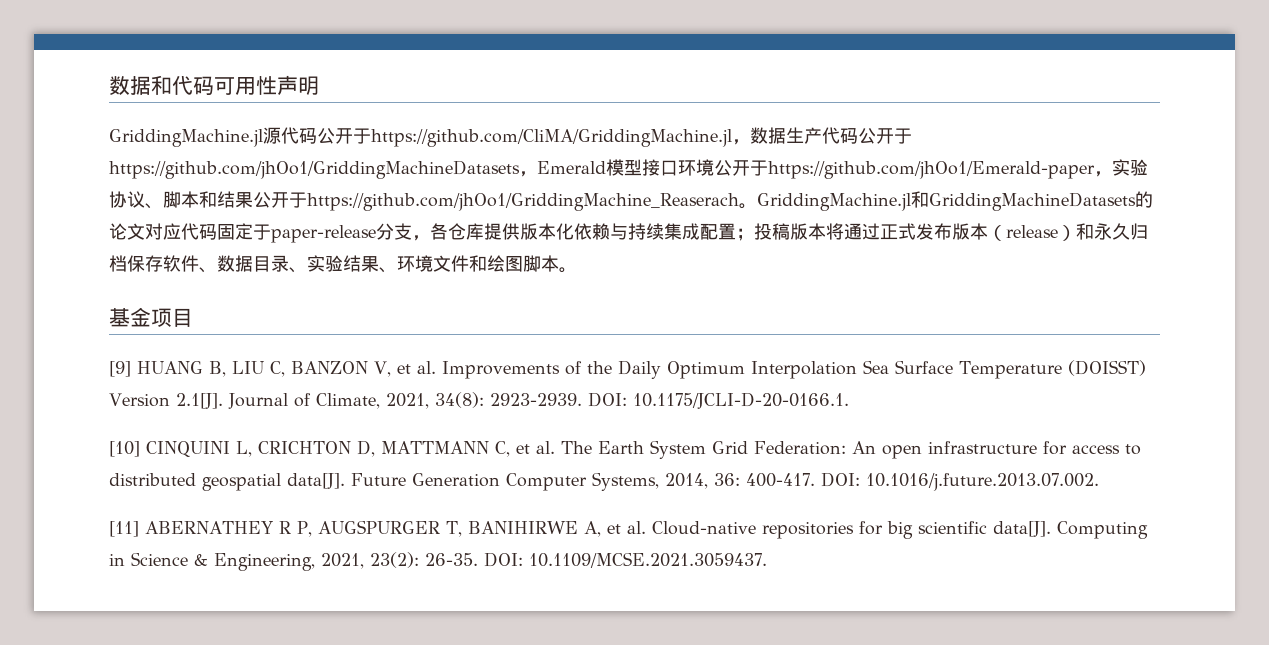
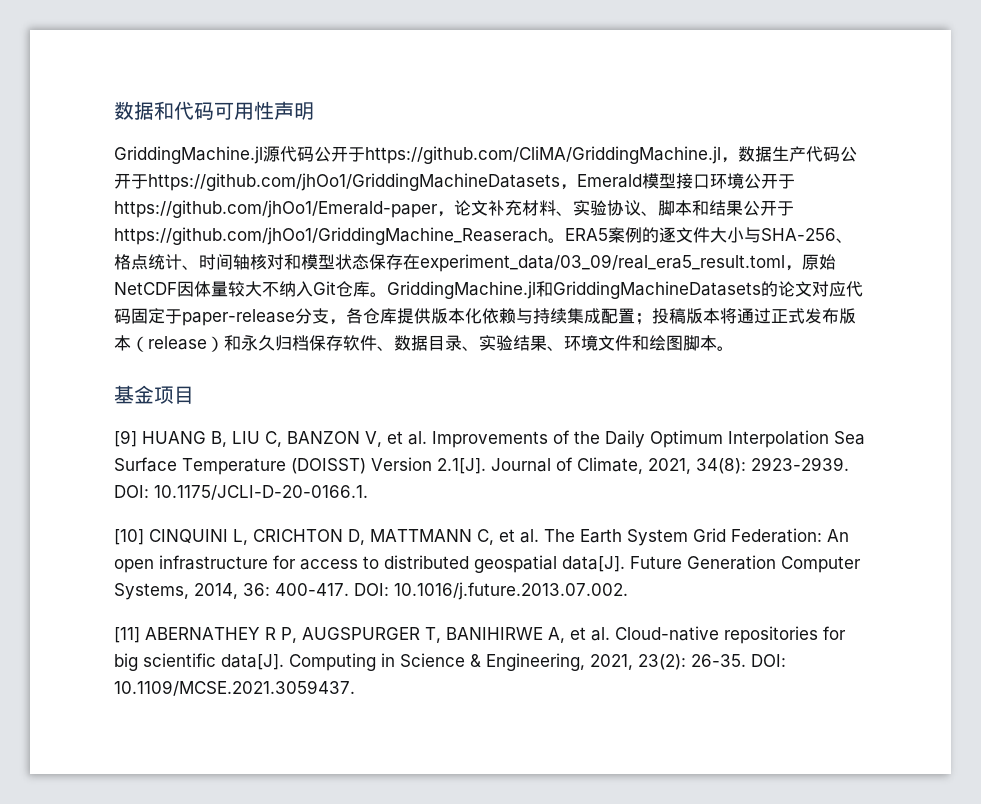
(1112, 174) none -> [454,200,573,216] 论文补充材料、
(757, 206) none -> [565,227,853,243] [114,254,836,272] [114,281,387,297] ERA5案例的逐文件大小与SHA-256、格点统计、时间轴核对和模型状态保存在experiment_data/03_09/real_era5_result.toml，原始NetCDF因体量较大不纳入Git仓库。

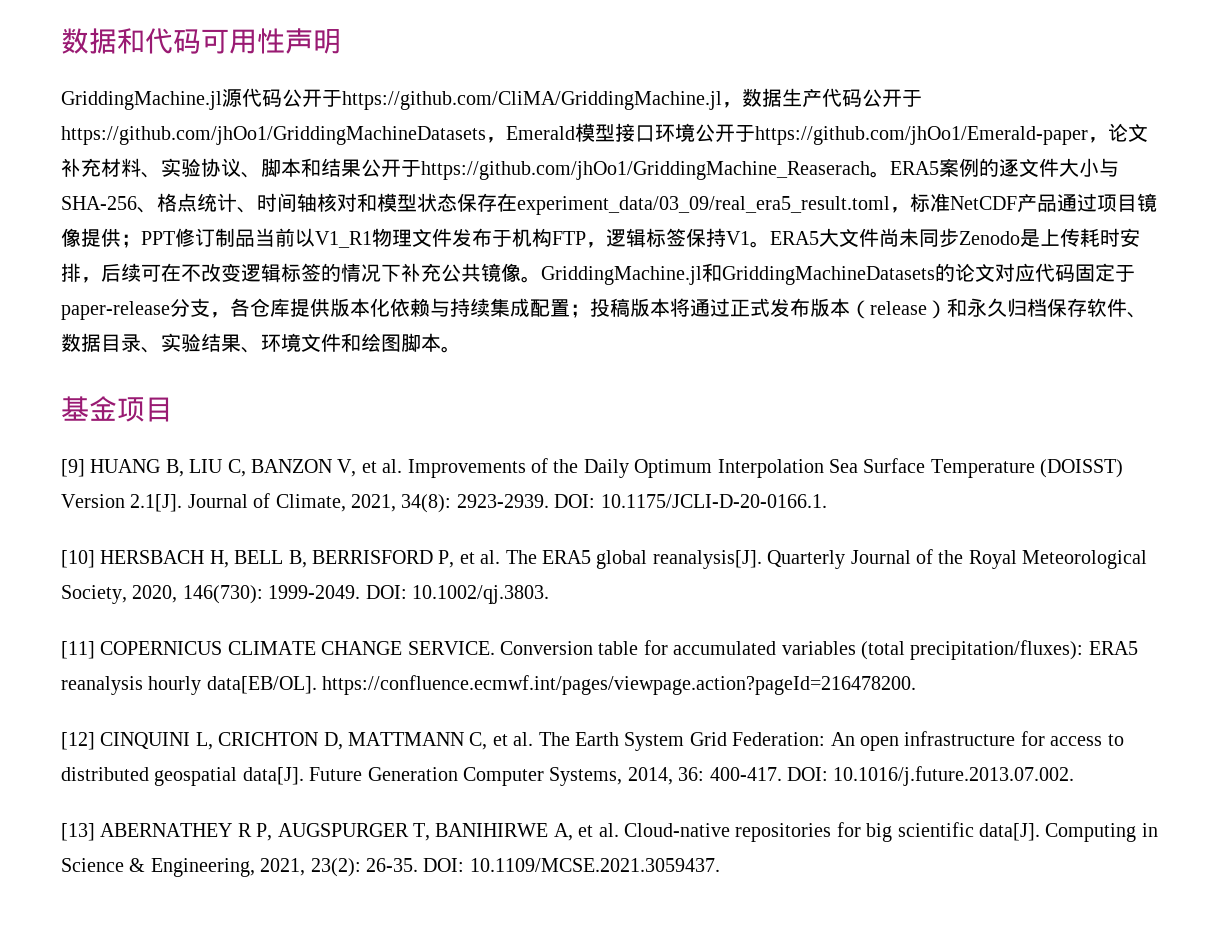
[802,254,836,270] [114,281,370,297] 原始NetCDF因体量较大不纳入Git仓库 -> [910,193,1157,212] [61,228,1140,248] [61,263,521,283] 标准NetCDF产品通过项目镜像提供；PPT修订制品当前以V1_R1物理文件发布于机构FTP，逻辑标签保持V1。ERA5大文件尚未同步Zenodo是上传耗时安排，后续可在不改变逻辑标签的情况下补充公共镜像
(144, 537) none -> [100,549,1148,569] [61,585,549,604] [61,640,1138,660] [61,675,917,695] [61,732,95,750] HERSBACH H, BELL B, BERRISFORD P, et al. The ERA5 global reanalysis[J]. Quarterly Journal of the Royal Meteorological Society, 2020, 146(730): 1999-2049. DOI: 10.1002/qj.3803. // [11] COPERNICUS CLIMATE CHANGE SERVICE. Conversion table for accumulated variables (total precipitation/fluxes): ERA5 reanalysis hourly data[EB/OL]. https://confluence.ecmwf.int/pages/viewpage.action?pageId=216478200. // [12]
[114,627,140,643] [11] -> [61,823,95,841] [13]

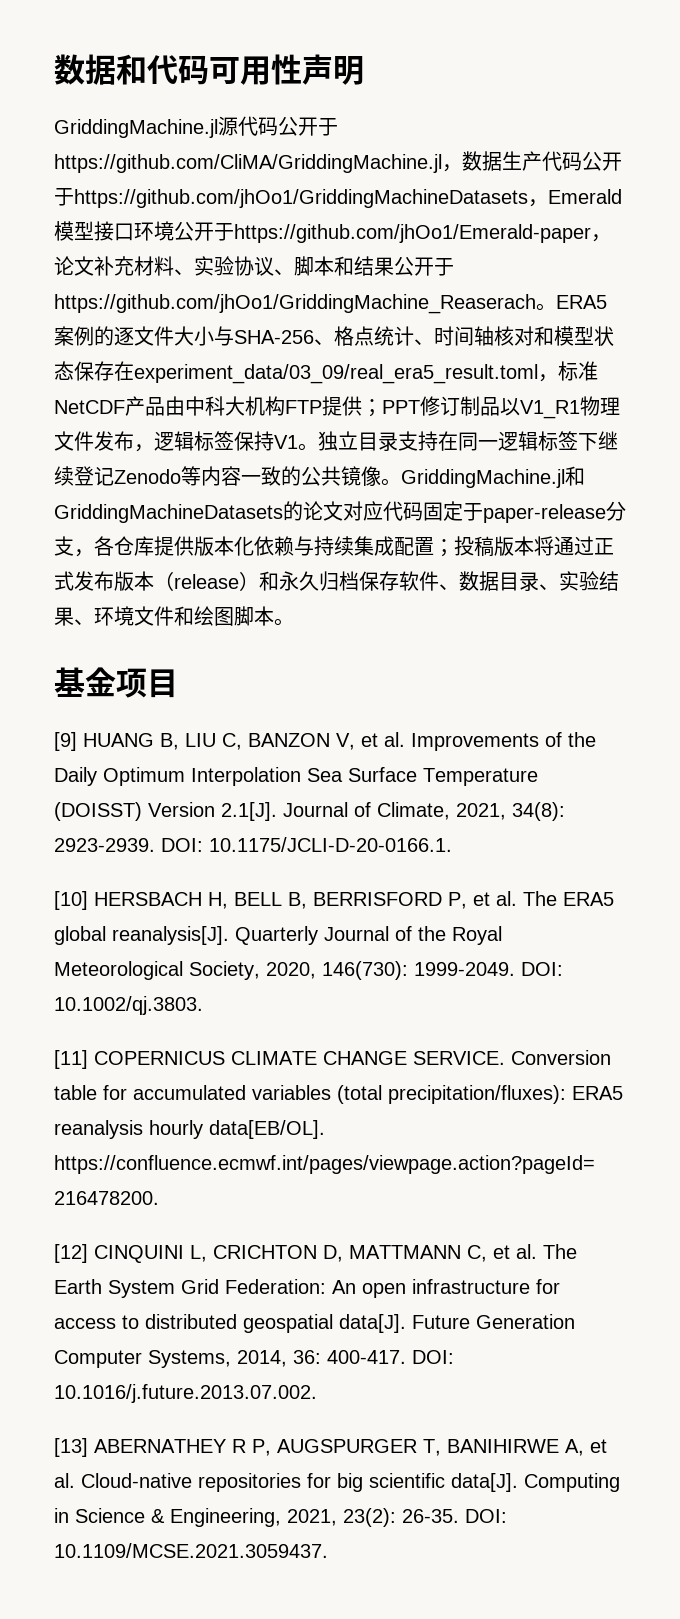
[1057,193,1157,212] [61,228,81,247] 通过项目镜像 -> [165,396,322,416] 由中科大机构FTP
[255,228,295,247] 当前 -> (500, 406) none
[492,228,586,247] 于机构FTP -> (134, 441) none
[770,228,1140,248] [61,263,441,283] ERA5大文件尚未同步Zenodo是上传耗时安排，后续可在不改变逻辑标签的情况下补充 -> [318,431,618,451] [54,466,301,486] 独立目录支持在同一逻辑标签下继续登记Zenodo等内容一致的

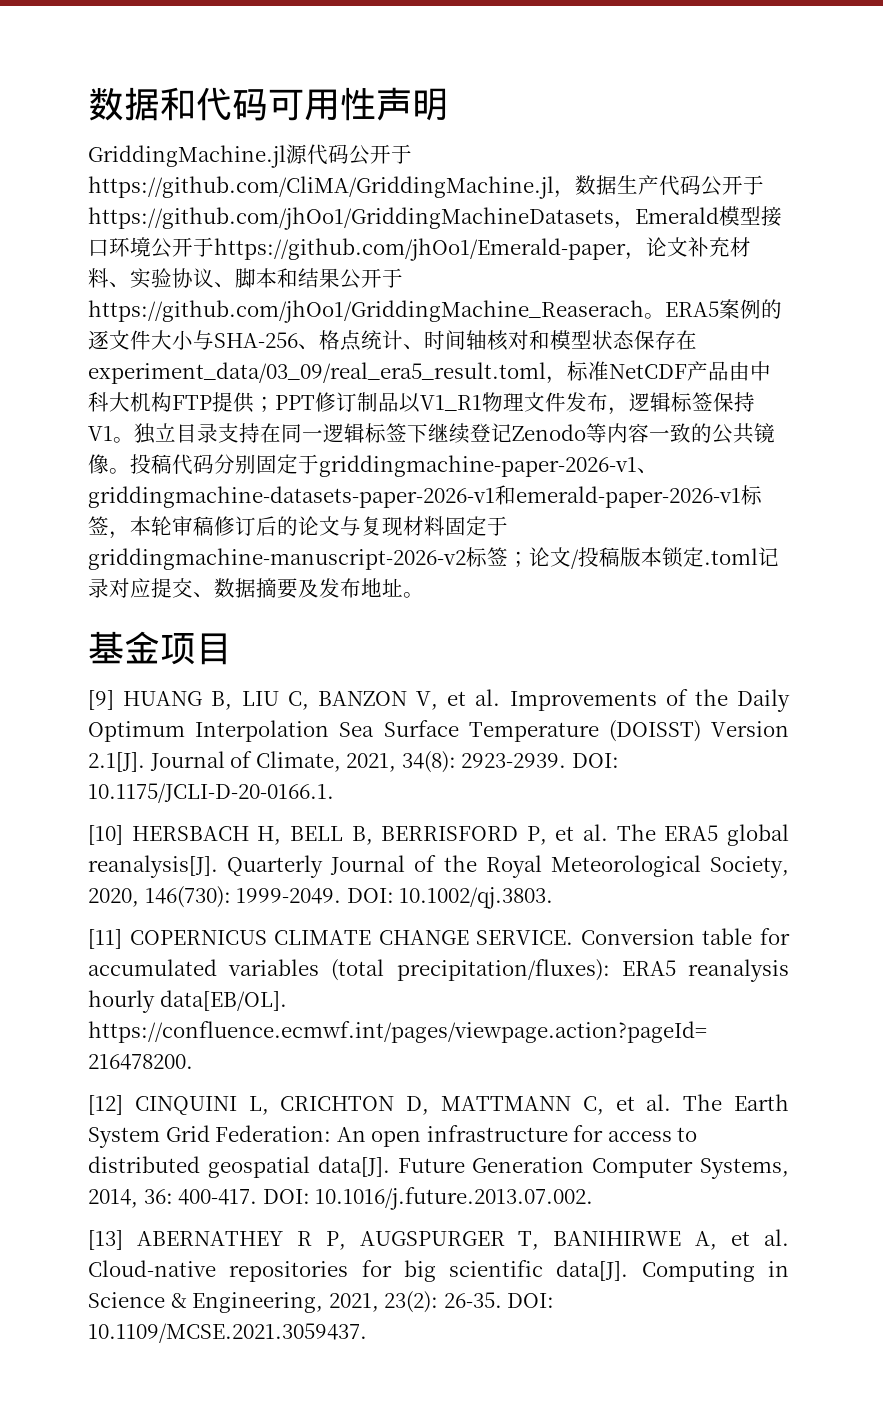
[401,466,585,488] [54,501,626,523] [54,536,614,557] [54,571,619,591] [54,606,274,626] GriddingMachine.jl和GriddingMachineDatasets的论文对应代码固定于paper-release分支，各仓库提供版本化依赖与持续集成配置；投稿版本将通过正式发布版本（release）和永久归档保存软件、数据目录、实验结果、环境文件和绘图脚本 -> [130,454,658,477] [88,485,763,508] [88,516,508,539] [88,547,779,570] [88,578,403,599] 投稿代码分别固定于griddingmachine-paper-2026-v1、griddingmachine-datasets-paper-2026-v1和emerald-paper-2026-v1标签，本轮审稿修订后的论文与复现材料固定于griddingmachine-manuscript-2026-v2标签；论文/投稿版本锁定.toml记录对应提交、数据摘要及发布地址

